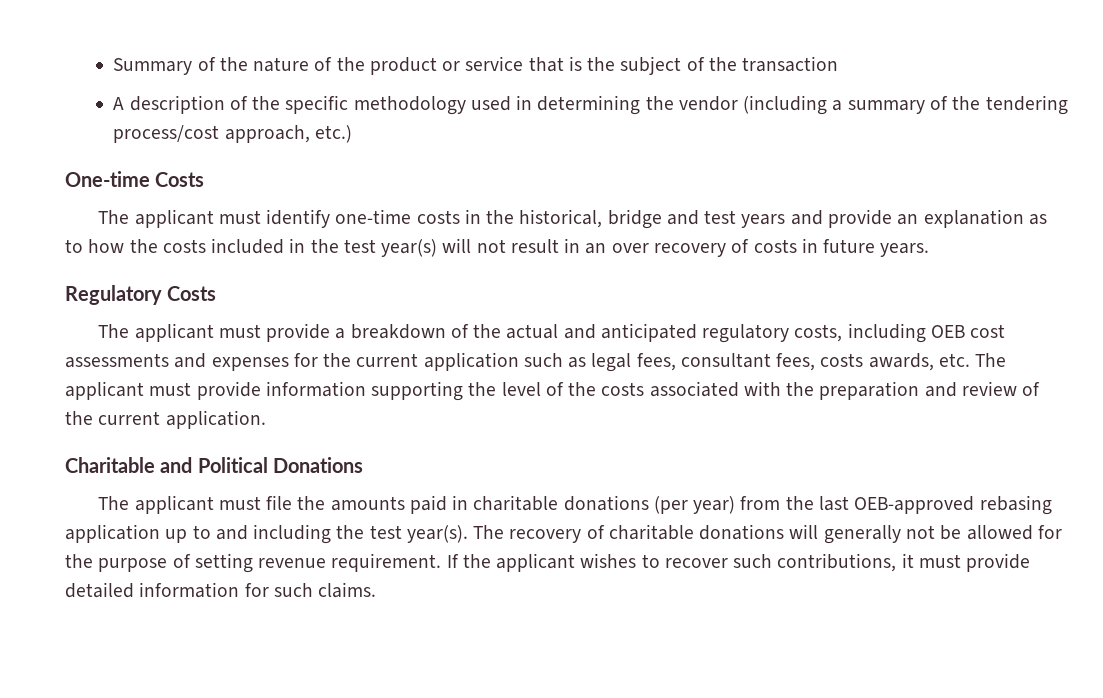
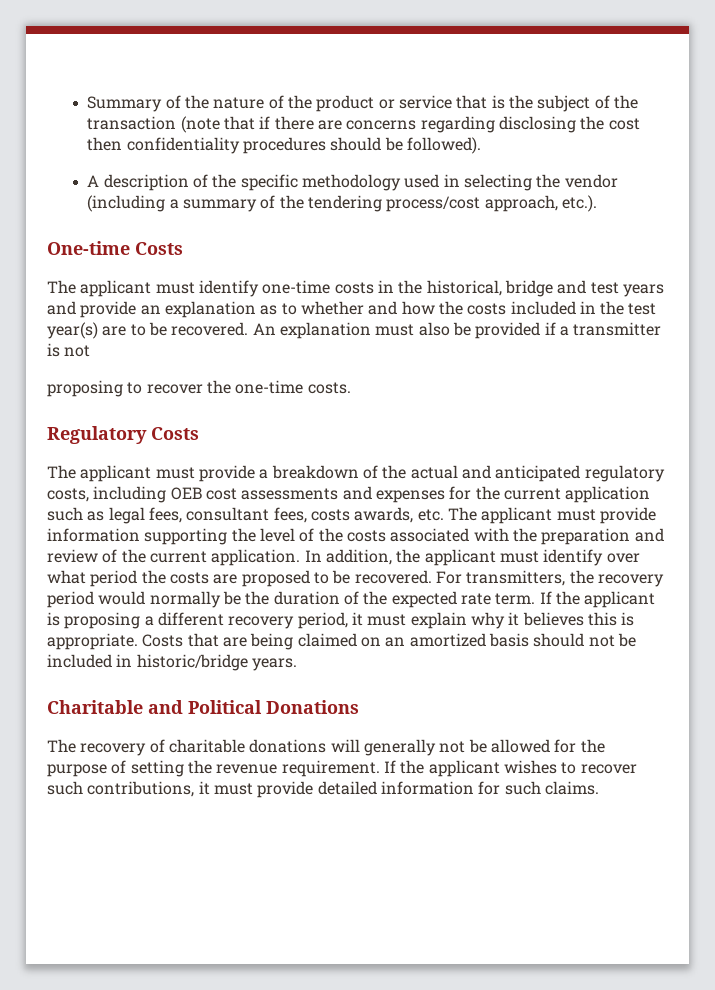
(839, 64) none -> [180,116,640,133] [87,137,481,154] (note that if there are concerns regarding disclosing the cost then confidentiality procedures should be followed).
[537,95,641,115] determining -> [463,174,532,191] selecting
[314,125,352,143] etc.) -> [561,195,597,212] etc.).
(83, 246) none -> [300,301,398,315] whether and
[442,238,930,257] will not result in an over recovery of costs in future years. -> [102,322,662,339] [47,343,91,357] [47,380,351,397] are to be recovered. An explanation must also be provided if a transmitter is not // proposing to recover the one-time costs.
(266, 419) none -> [304,549,640,566] [47,570,664,587] [47,591,656,608] [47,612,635,629] [47,633,636,650] [47,654,297,671] In addition, the applicant must identify over what period the costs are proposed to be recovered. For transmitters, the recovery period would normally be the duration of the expected rate term. If the applicant is proposing a different recovery period, it must explain why it believes this is appropriate. Costs that are being claimed on an amortized basis should not be included in historic/bridge years.
[134,495,1052,515] [65,524,505,544] applicant must file the amounts paid in charitable donations (per year) from the last OEB-approved rebasing application up to and including the test year(s). The -> (76, 746) none
(253, 563) none -> [187,760,212,774] the

